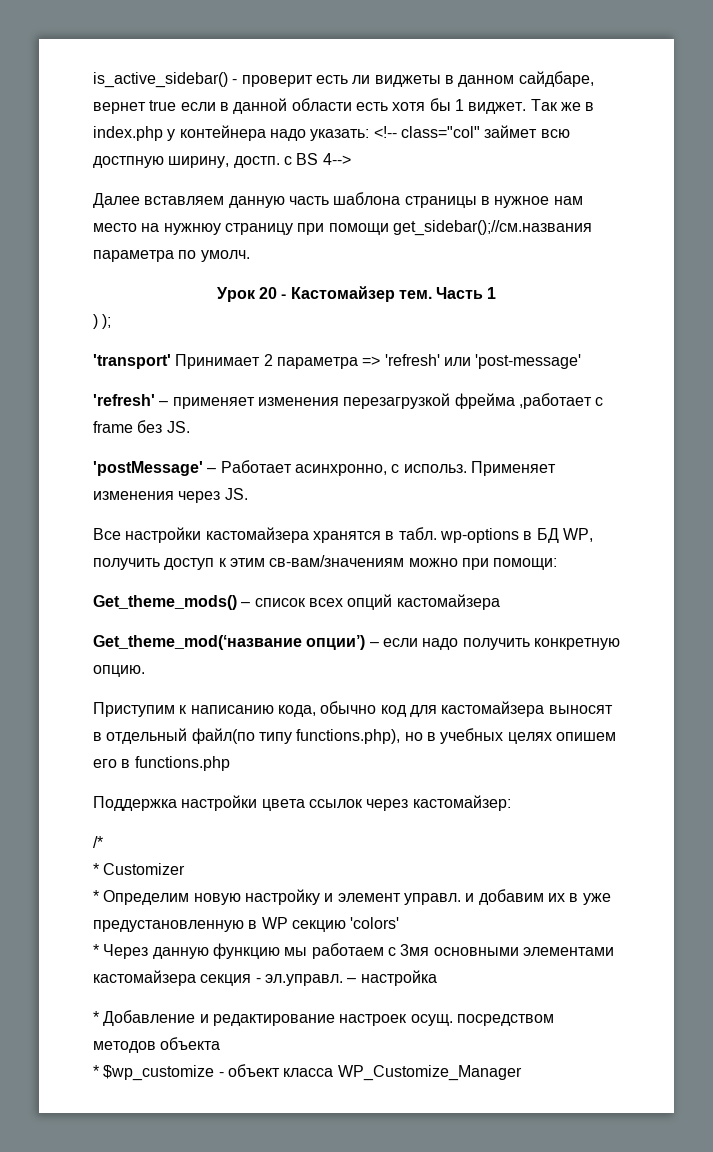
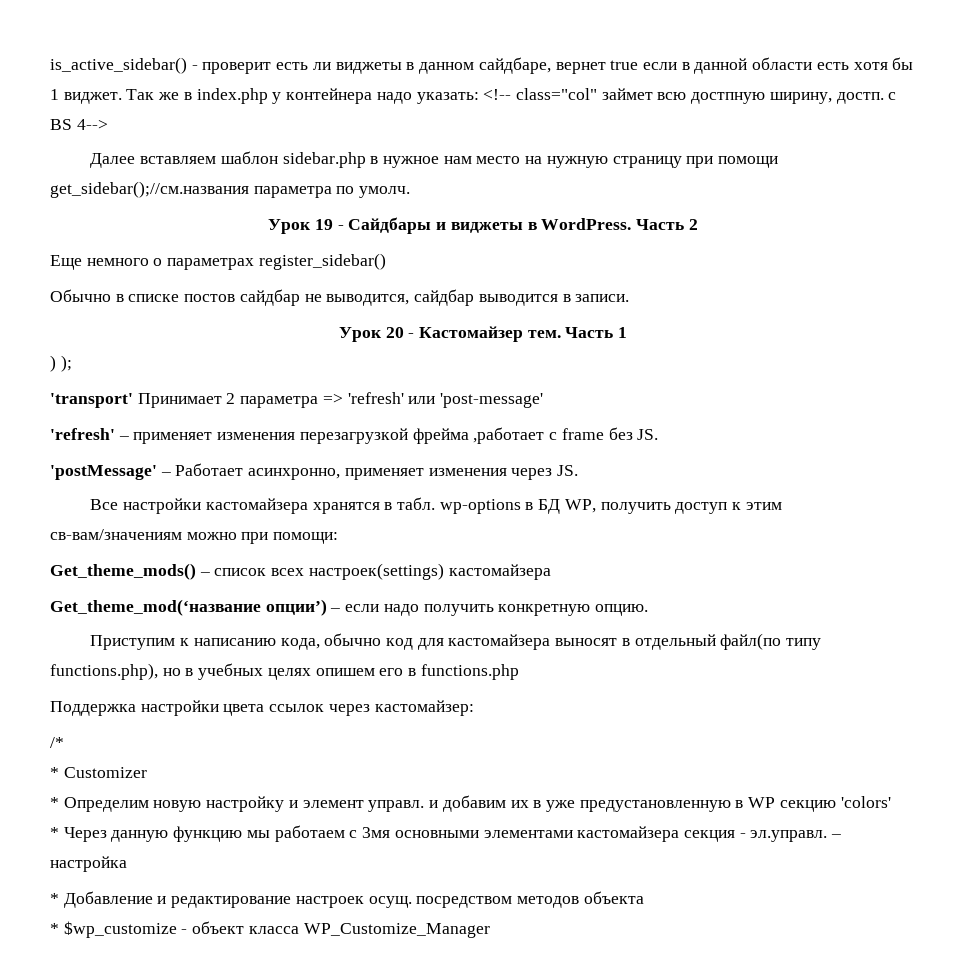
[228,192,477,208] данную часть шаблона страницы -> [220,151,366,168] шаблон sidebar.php
[163,223,221,235] нужнюу -> [546,156,608,168] нужную
(250, 256) none -> [268,217,698,234] [50,253,386,270] [50,289,630,306] // Урок 19 - Сайдбары и виджеты в WordPress. Часть 2 // Еще немного о параметрах register_sidebar() // Обычно в списке постов сайдбар не выводится, сайдбар выводится в записи.
[391,461,556,476] с использ. Применяет -> [344,468,424,480] применяет
[347,594,393,610] опций -> [308,563,444,580] настроек(settings)

